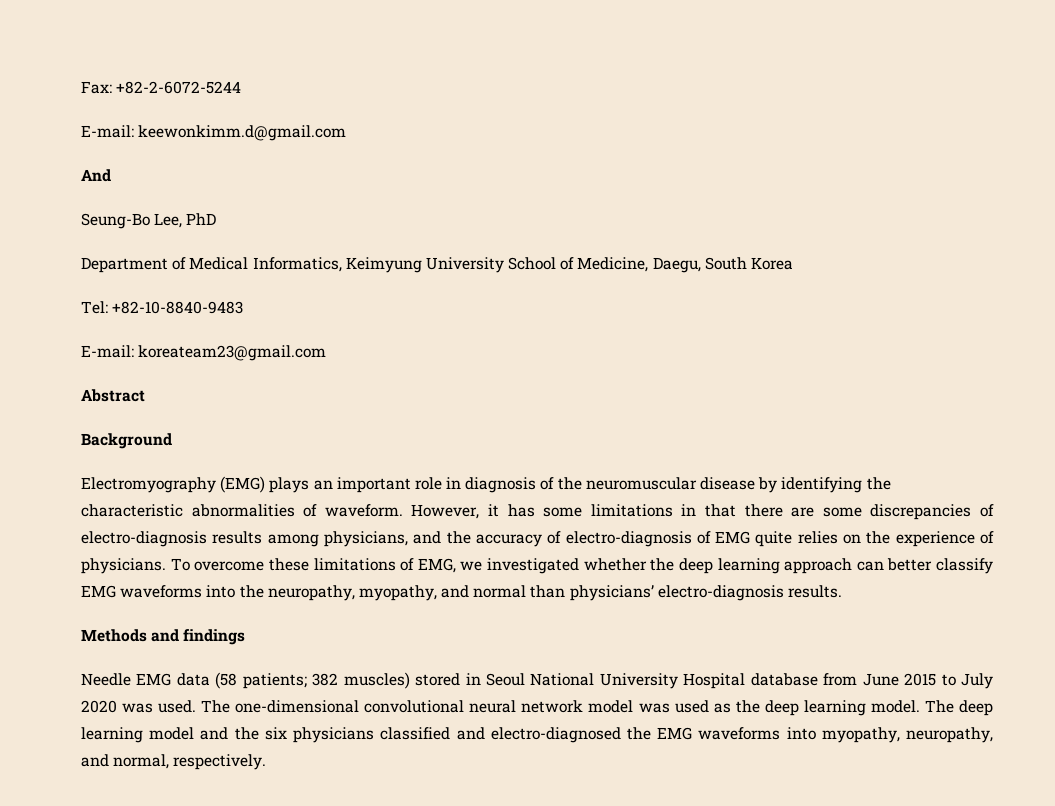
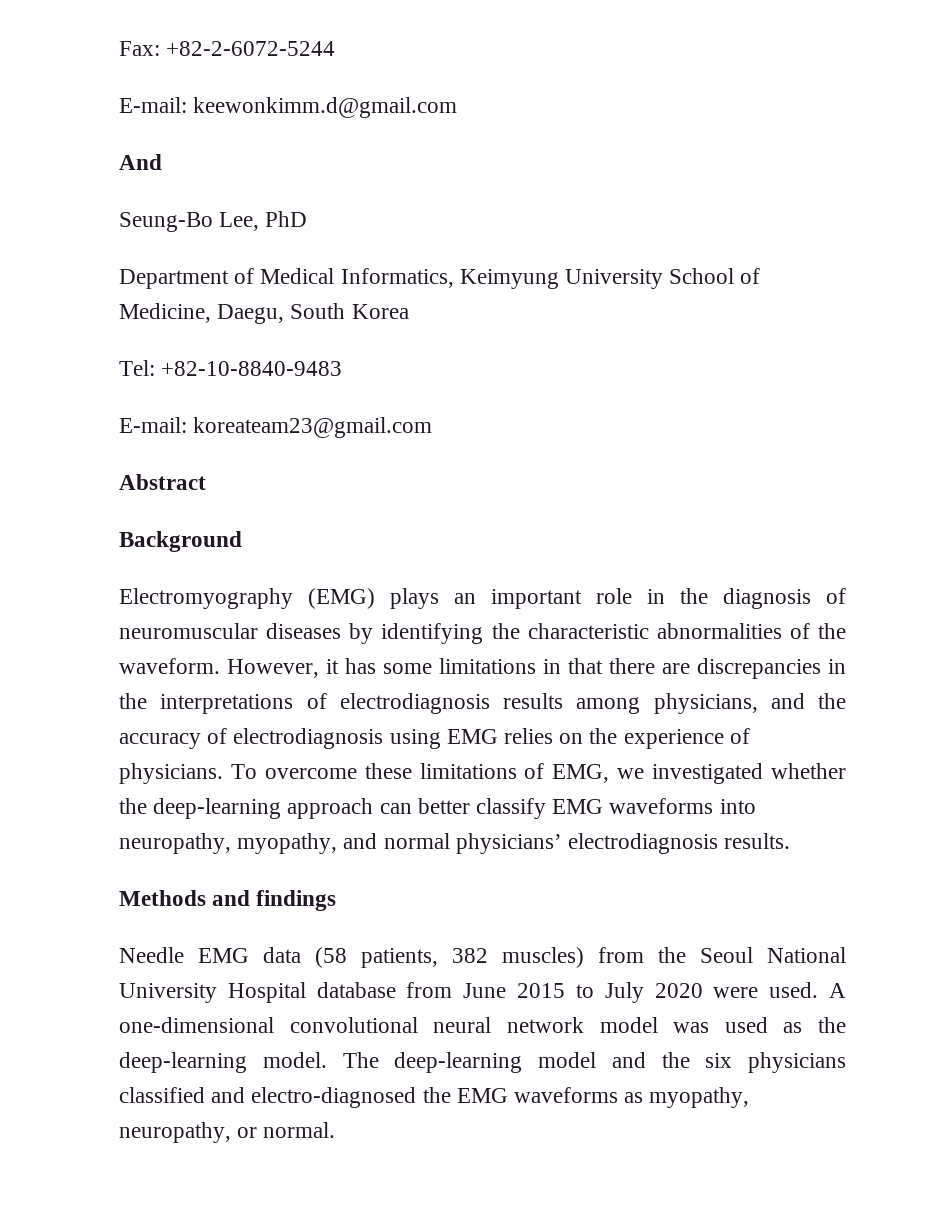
(462, 483) none -> [680,588,708,604] the
[557,477,756,490] the neuromuscular disease -> [119,623,342,639] neuromuscular diseases
(318, 510) none -> [818,623,846,639] the
[822,504,995,520] [81,531,207,547] some discrepancies of electro-diagnosis -> [697,658,846,679] [119,693,490,714] discrepancies in the interpretations of electrodiagnosis
[565,531,793,547] electro-diagnosis of EMG quite -> [233,728,498,749] electrodiagnosis using EMG
[678,558,780,574] deep learning -> [153,798,282,819] deep-learning
[239,585,264,598] the -> (756, 806) none
[530,585,784,601] than physicians’ electro-diagnosis -> [455,833,719,854] physicians’ electrodiagnosis
[242,673,307,689] patients; -> [361,948,438,968] patients,
[415,673,481,686] stored in -> [598,947,686,963] from the
[122,700,231,713] was used. The -> [713,982,846,998] were used. A
[764,700,993,716] [81,727,143,743] deep learning model. The deep learning -> [119,1052,523,1073] deep-learning model. The deep-learning
[786,727,816,740] into -> [624,1092,644,1103] as
[81,754,267,770] and normal, respectively. -> [237,1122,336,1138] or normal.

